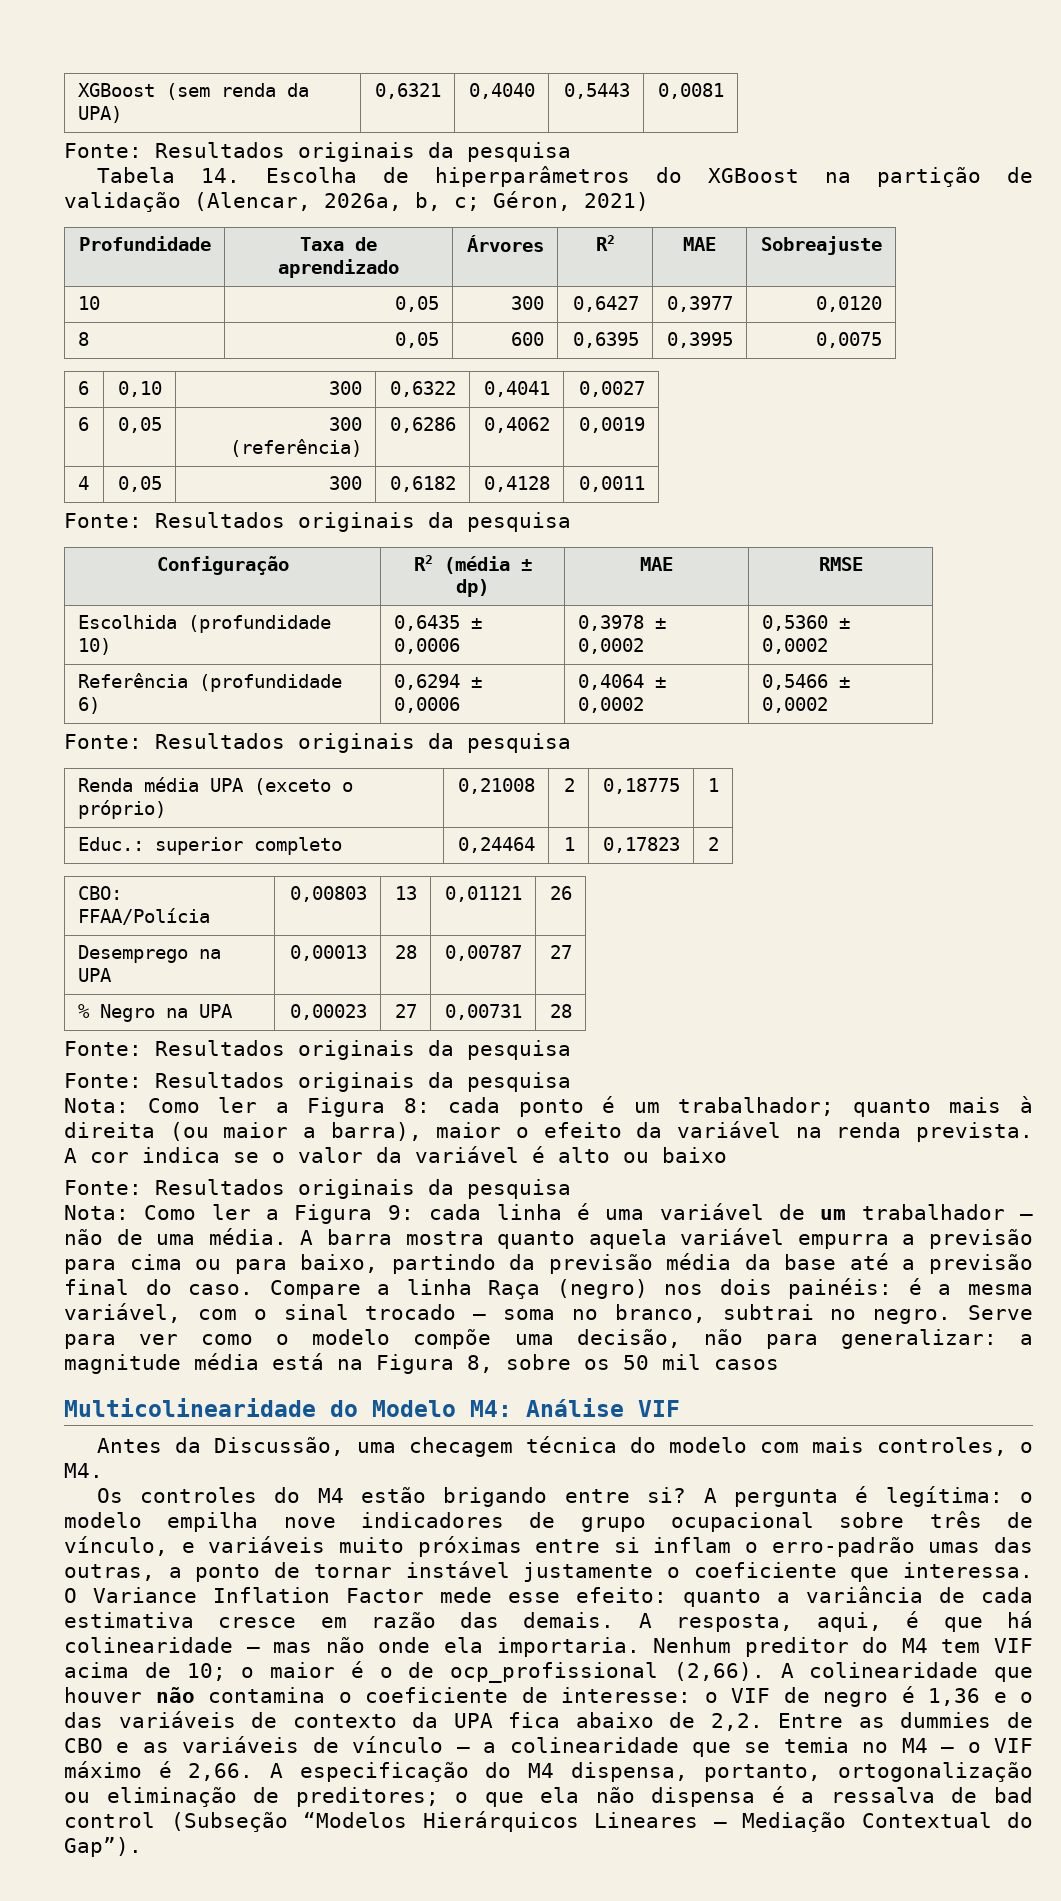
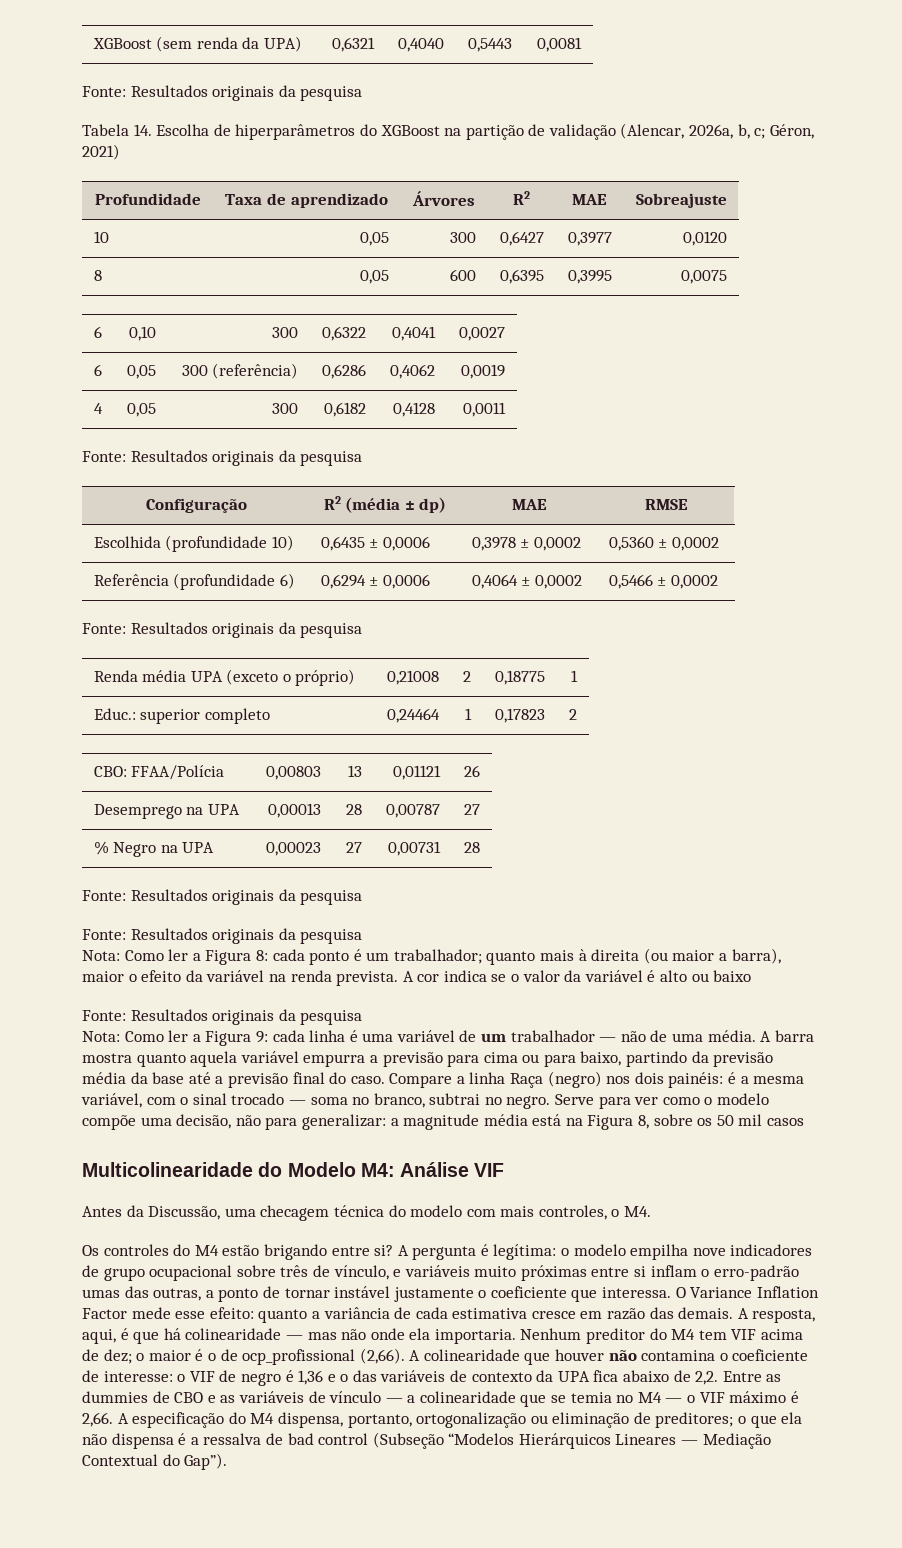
[186,1663,226,1681] 10; -> [103,1349,132,1364] dez;

